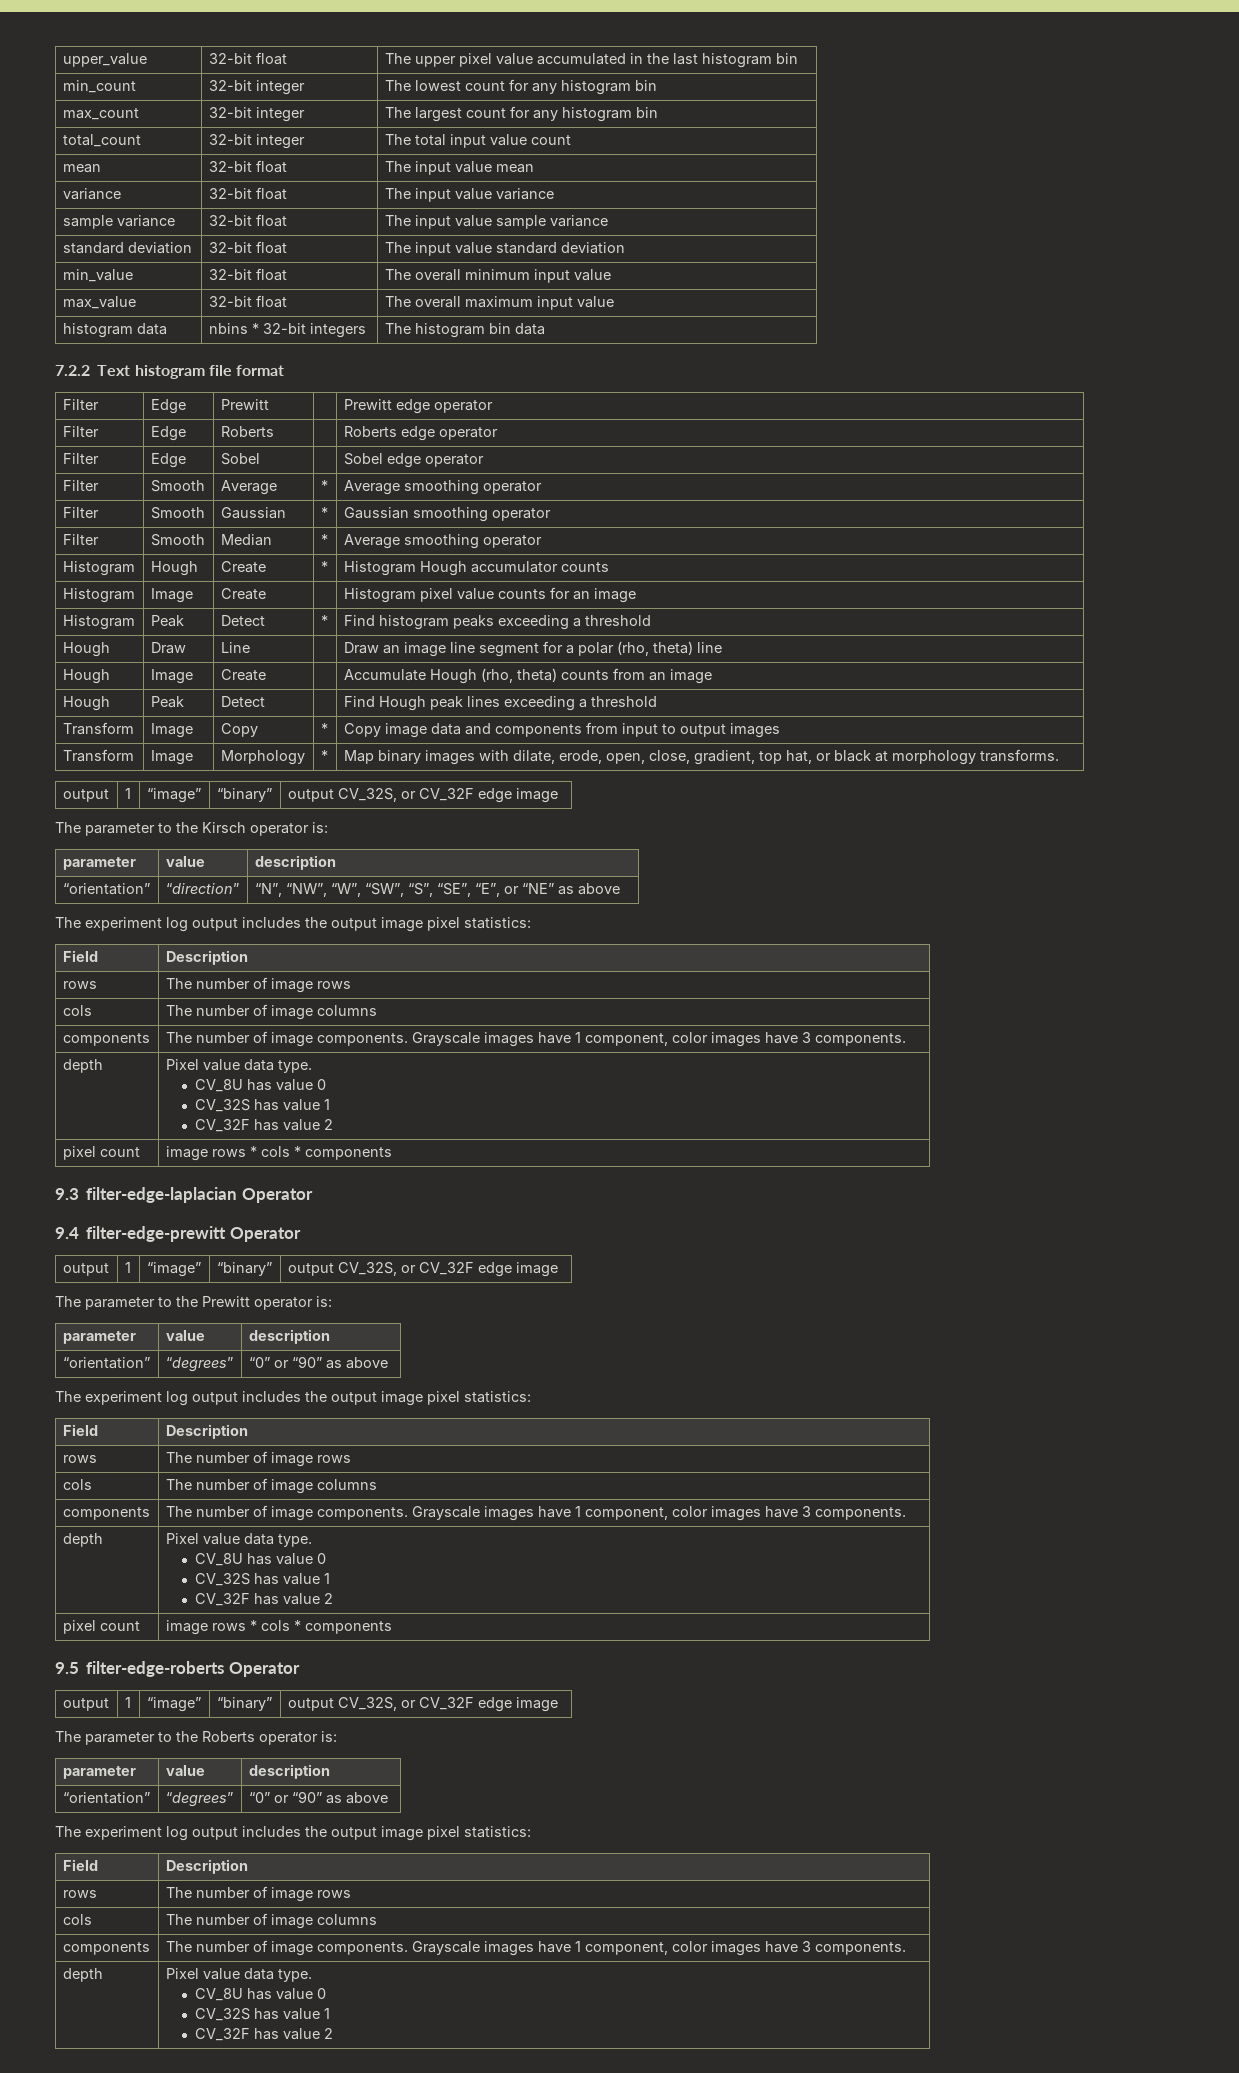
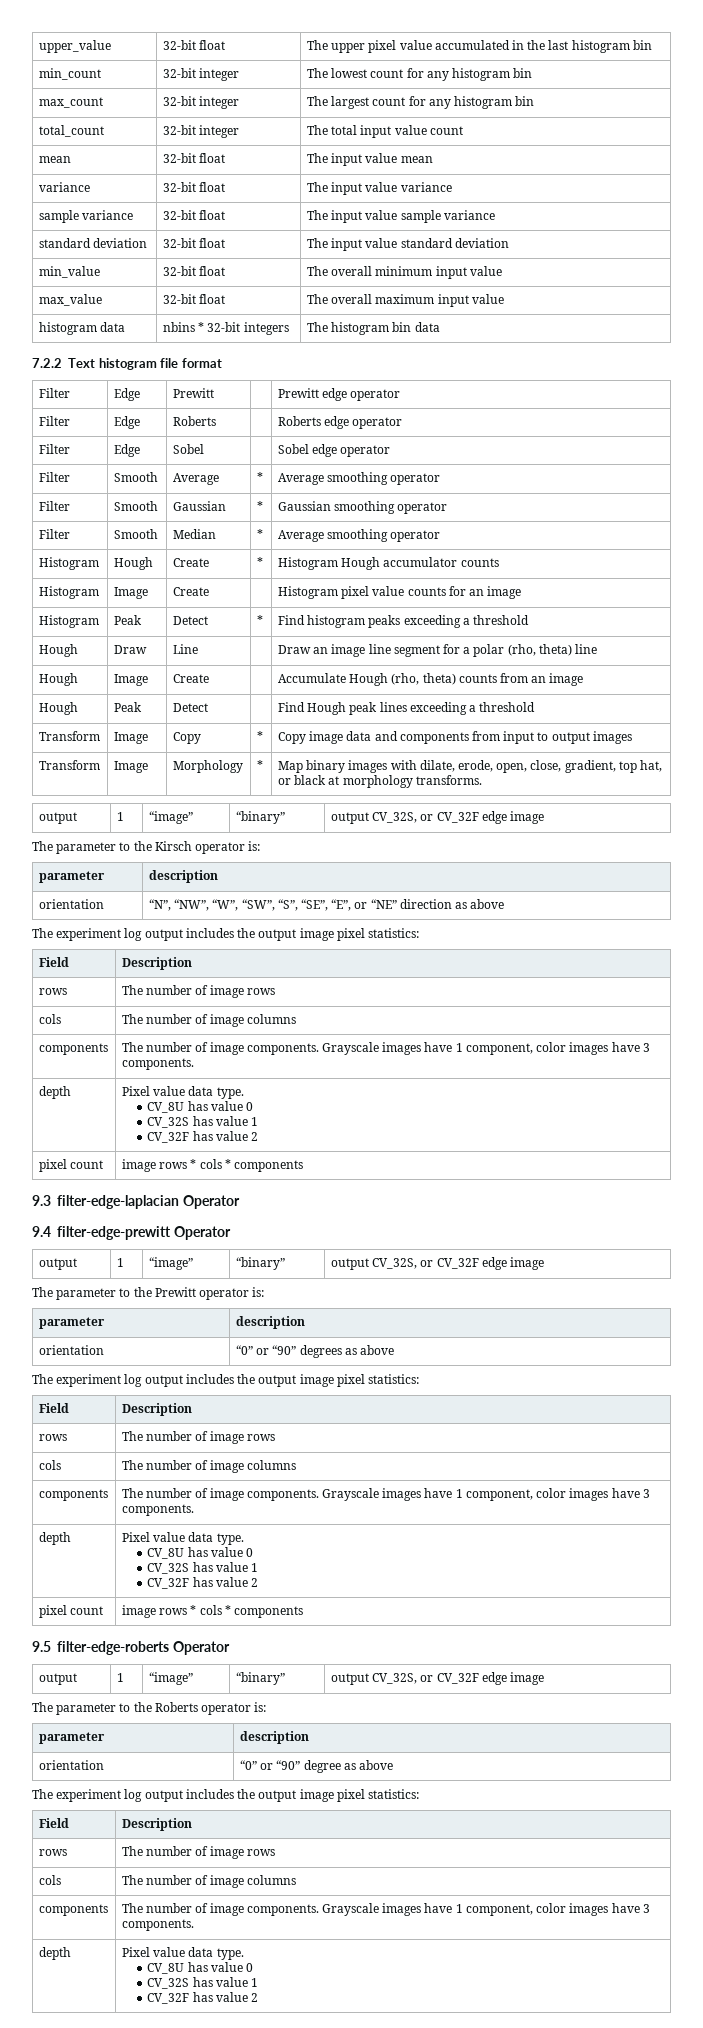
[165,856,205,867] [254,855,336,870] [62,883,150,895] [165,883,239,894] | value | description // “orientation” | “direction” -> [148,870,218,883] [38,899,104,909] | description // orientation
(554, 888) none -> [399,899,452,909] direction
[165,1330,205,1341] [248,1329,330,1344] [62,1357,150,1369] [165,1357,233,1372] [248,1356,322,1368] | value | description // “orientation” | “degrees” | “0” or “90” -> [235,1316,305,1329] [38,1345,104,1355] [235,1345,342,1358] | description // orientation | “0” or “90” degrees
[165,1765,205,1776] [248,1764,330,1779] [62,1792,150,1804] [165,1792,233,1807] [248,1791,322,1803] | value | description // “orientation” | “degrees” | “0” or “90” -> [239,1731,309,1744] [38,1760,104,1770] [239,1760,341,1773] | description // orientation | “0” or “90” degree

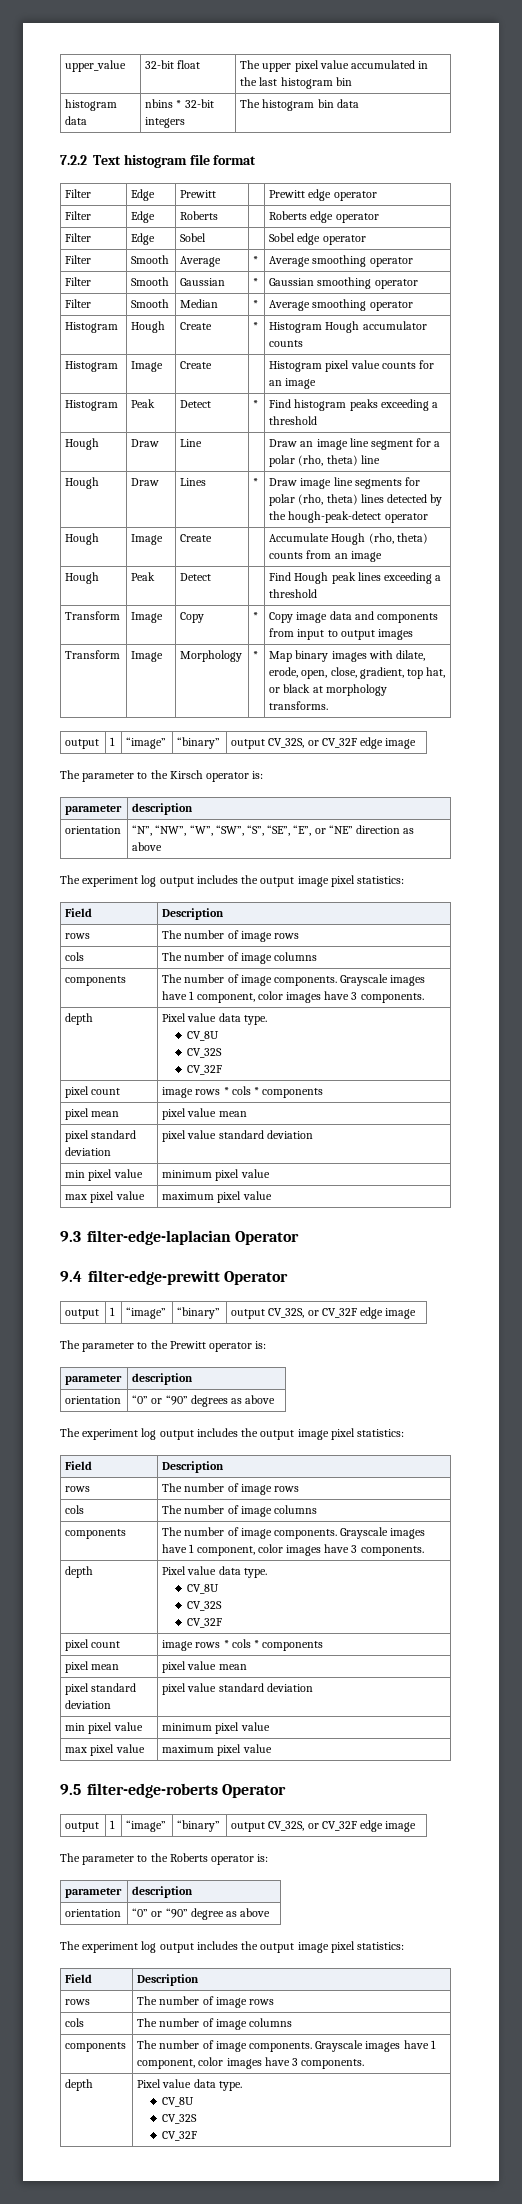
[38,68,101,80] [162,68,240,81] [306,68,533,81] [38,97,103,108] [162,96,240,109] [306,96,535,109] [38,125,104,137] [162,125,240,138] [306,125,463,138] [38,156,71,163] [162,153,226,163] [306,153,433,166] [38,182,90,192] [162,182,226,192] [306,182,452,195] [38,210,134,223] [162,210,226,220] [306,210,495,223] [38,238,148,248] [162,238,226,248] [306,238,509,251] [38,266,100,278] [162,266,226,276] [306,266,502,279] [38,294,102,306] [162,294,226,304] [306,294,504,307] // min_count | 32-bit integer | The lowest count for any histogram bin // max_count | 32-bit integer | The largest count for any histogram bin // total_count | 32-bit integer | The total input value count // mean | 32-bit float | The input value mean // variance | 32-bit float | The input value variance // sample variance | 32-bit float | The input value sample variance // standard deviation | 32-bit float | The input value standard deviation // min_value | 32-bit float | The overall minimum input value // max_value | 32-bit float | The overall maximum input value -> (352, 81) none
(598, 649) none -> [65,477,100,489] [131,478,160,486] [180,478,207,486] [253,478,259,486] [269,477,420,489] [269,494,443,506] [269,511,428,523] // Hough | Draw | Lines | * | Draw image line segments for polar (rho, theta) lines detected by the hough-peak-detect operator
[187,1101,254,1111] [147,1116,259,1128] [147,1131,259,1143] [38,1159,104,1172] [121,1159,304,1172] has value 0 // CV_32S has value 1 // CV_32F has value 2 // pixel count | image rows * cols * components -> [187,1048,223,1058] [187,1065,223,1075] [65,1086,121,1098] [162,1086,324,1098] [65,1108,120,1120] [162,1108,247,1120] [65,1130,137,1142] [65,1147,112,1156] [162,1130,313,1142] [65,1169,143,1181] [162,1169,270,1181] [65,1191,145,1203] [162,1191,272,1203] // CV_32S // CV_32F // pixel count | image rows * cols * components // pixel mean | pixel value mean // pixel standard deviation | pixel value standard deviation // min pixel value | minimum pixel value // max pixel value | maximum pixel value
[187,1547,254,1557] [147,1562,259,1574] [147,1577,259,1589] [38,1605,104,1618] [121,1605,304,1618] has value 0 // CV_32S has value 1 // CV_32F has value 2 // pixel count | image rows * cols * components -> [187,1601,223,1611] [187,1618,223,1628] [65,1639,121,1651] [162,1639,324,1651] [65,1661,120,1673] [162,1661,247,1673] [65,1683,137,1695] [65,1700,112,1709] [162,1683,313,1695] [65,1722,143,1734] [162,1722,270,1734] [65,1744,145,1756] [162,1744,272,1756] // CV_32S // CV_32F // pixel count | image rows * cols * components // pixel mean | pixel value mean // pixel standard deviation | pixel value standard deviation // min pixel value | minimum pixel value // max pixel value | maximum pixel value
[187,1962,254,1972] [147,1977,259,1989] [147,1992,259,2004] has value 0 // CV_32S has value 1 // CV_32F has value 2 -> [162,2114,198,2124] [162,2131,198,2141] // CV_32S // CV_32F

